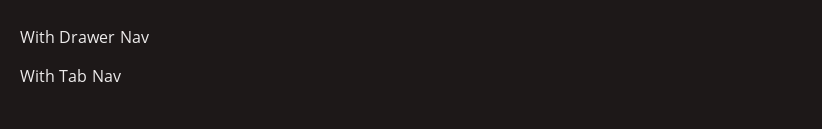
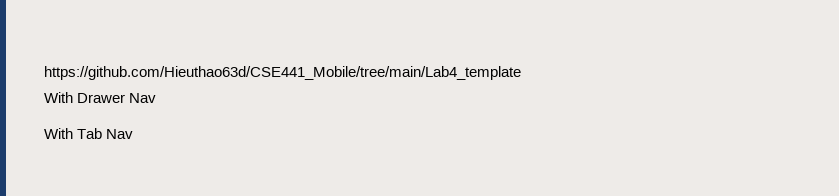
(20, 36) none -> [44,66,521,80] https://github.com/Hieuthao63d/CSE441_Mobile/tree/main/Lab4_template //

